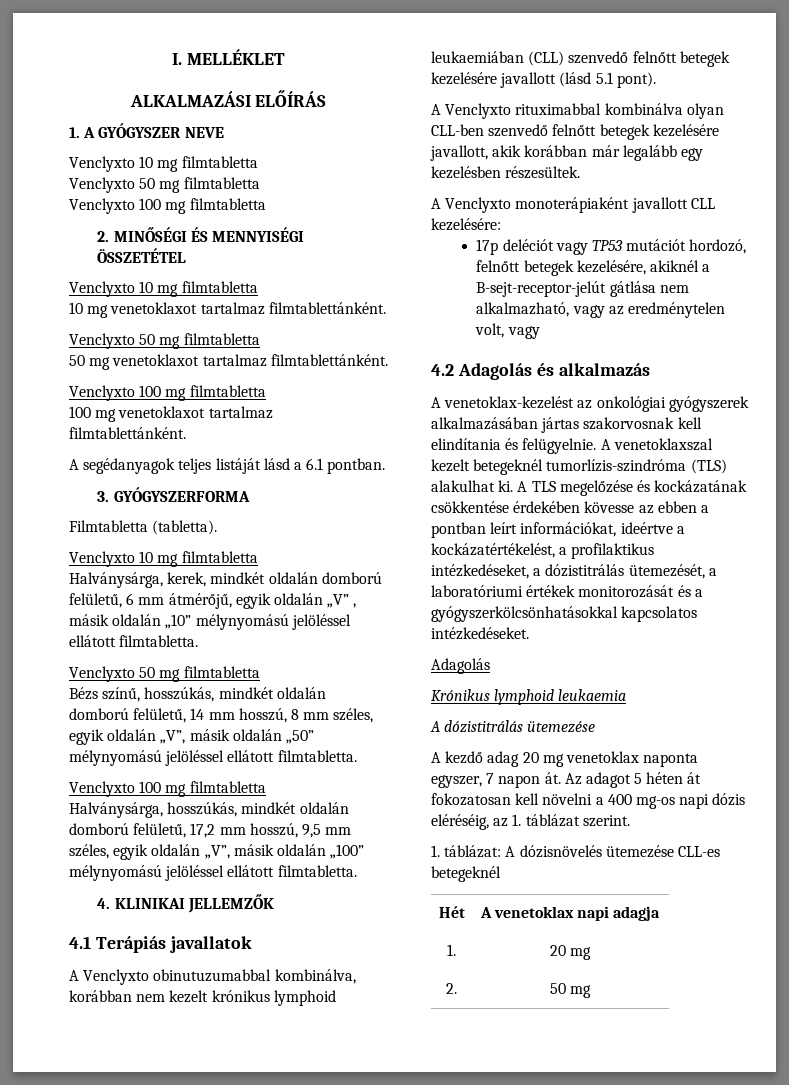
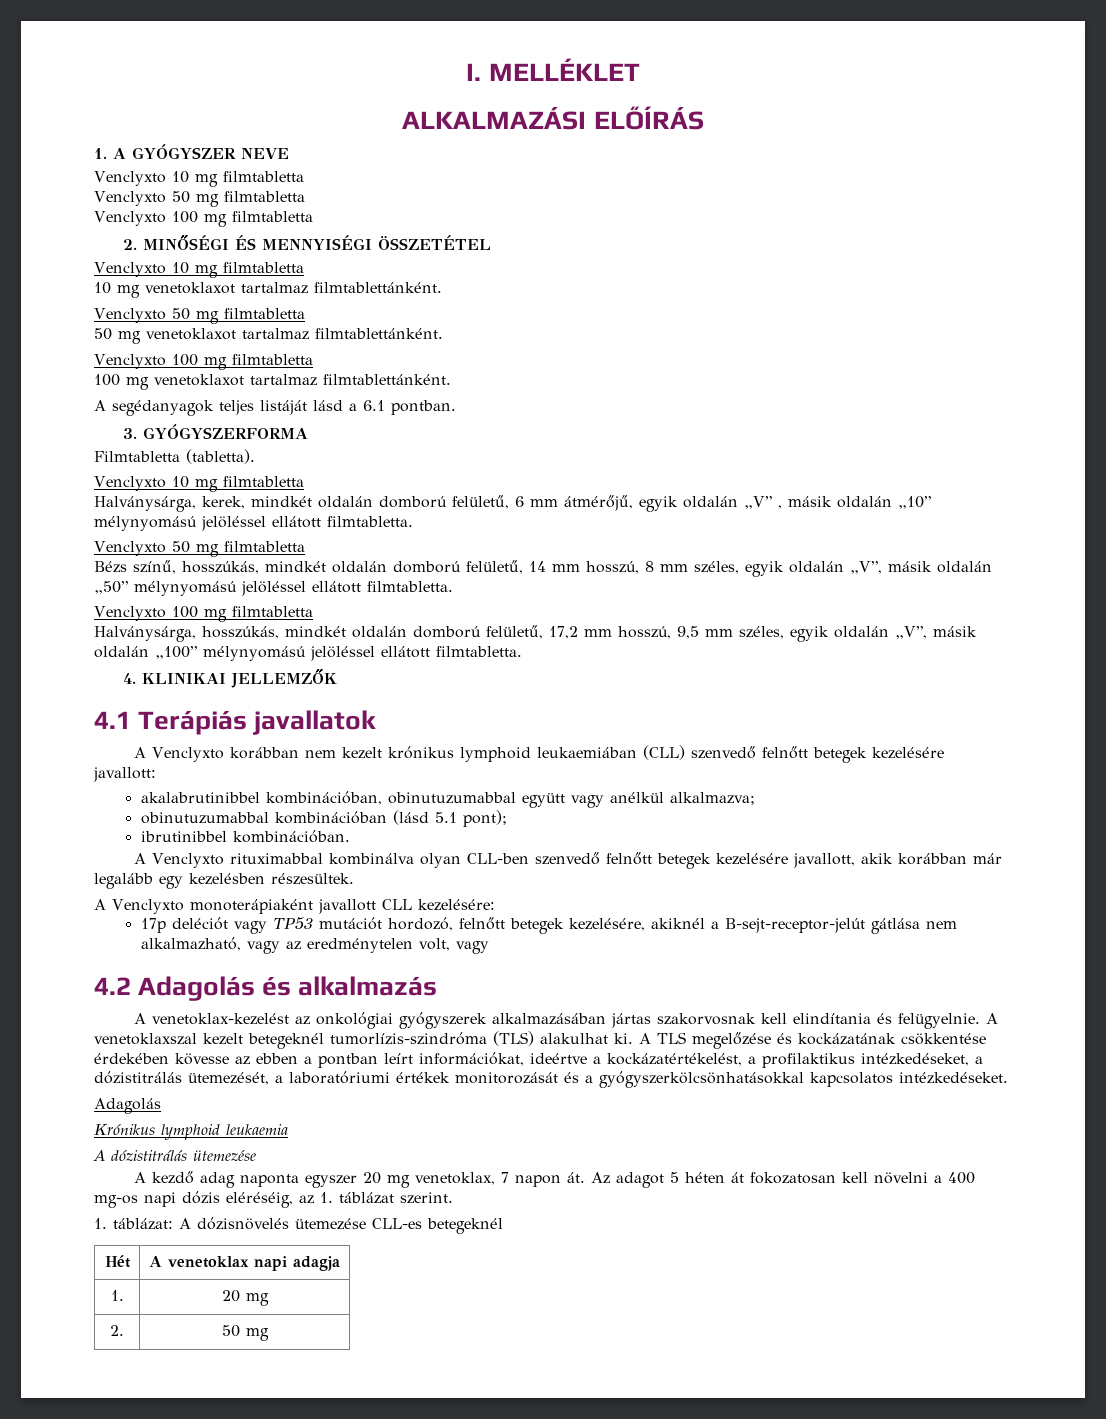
[153,969,356,984] obinutuzumabbal kombinálva, -> (225, 754) none
[500,72,656,88] javallott (lásd 5.1 pont). -> [93,767,156,782] [140,791,755,808] [140,810,507,827] [140,830,350,843] javallott: // akalabrutinibbel kombinációban, obinutuzumabbal együtt vagy anélkül alkalmazva; // obinutuzumabbal kombinációban (lásd 5.1 pont); // ibrutinibbel kombinációban.
[522,751,699,767] [431,775,482,788] 20 mg venetoklax naponta egyszer, -> [240,1172,496,1188] naponta egyszer 20 mg venetoklax,

